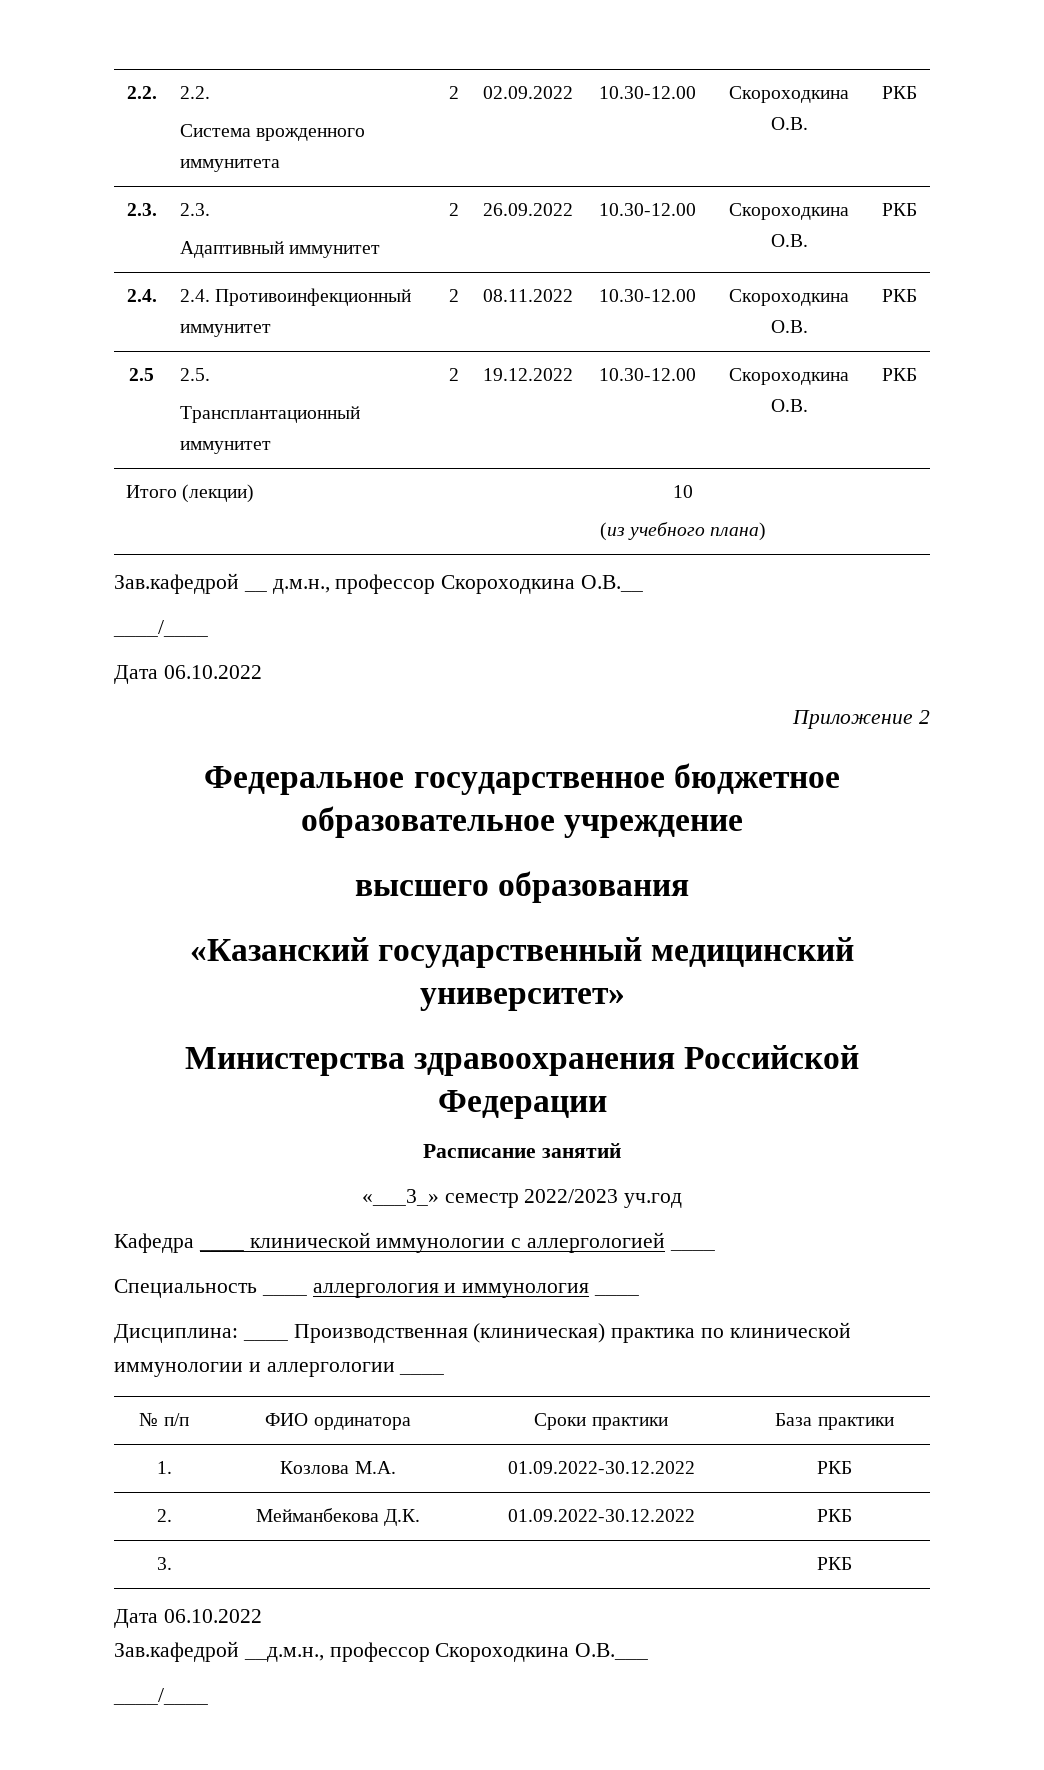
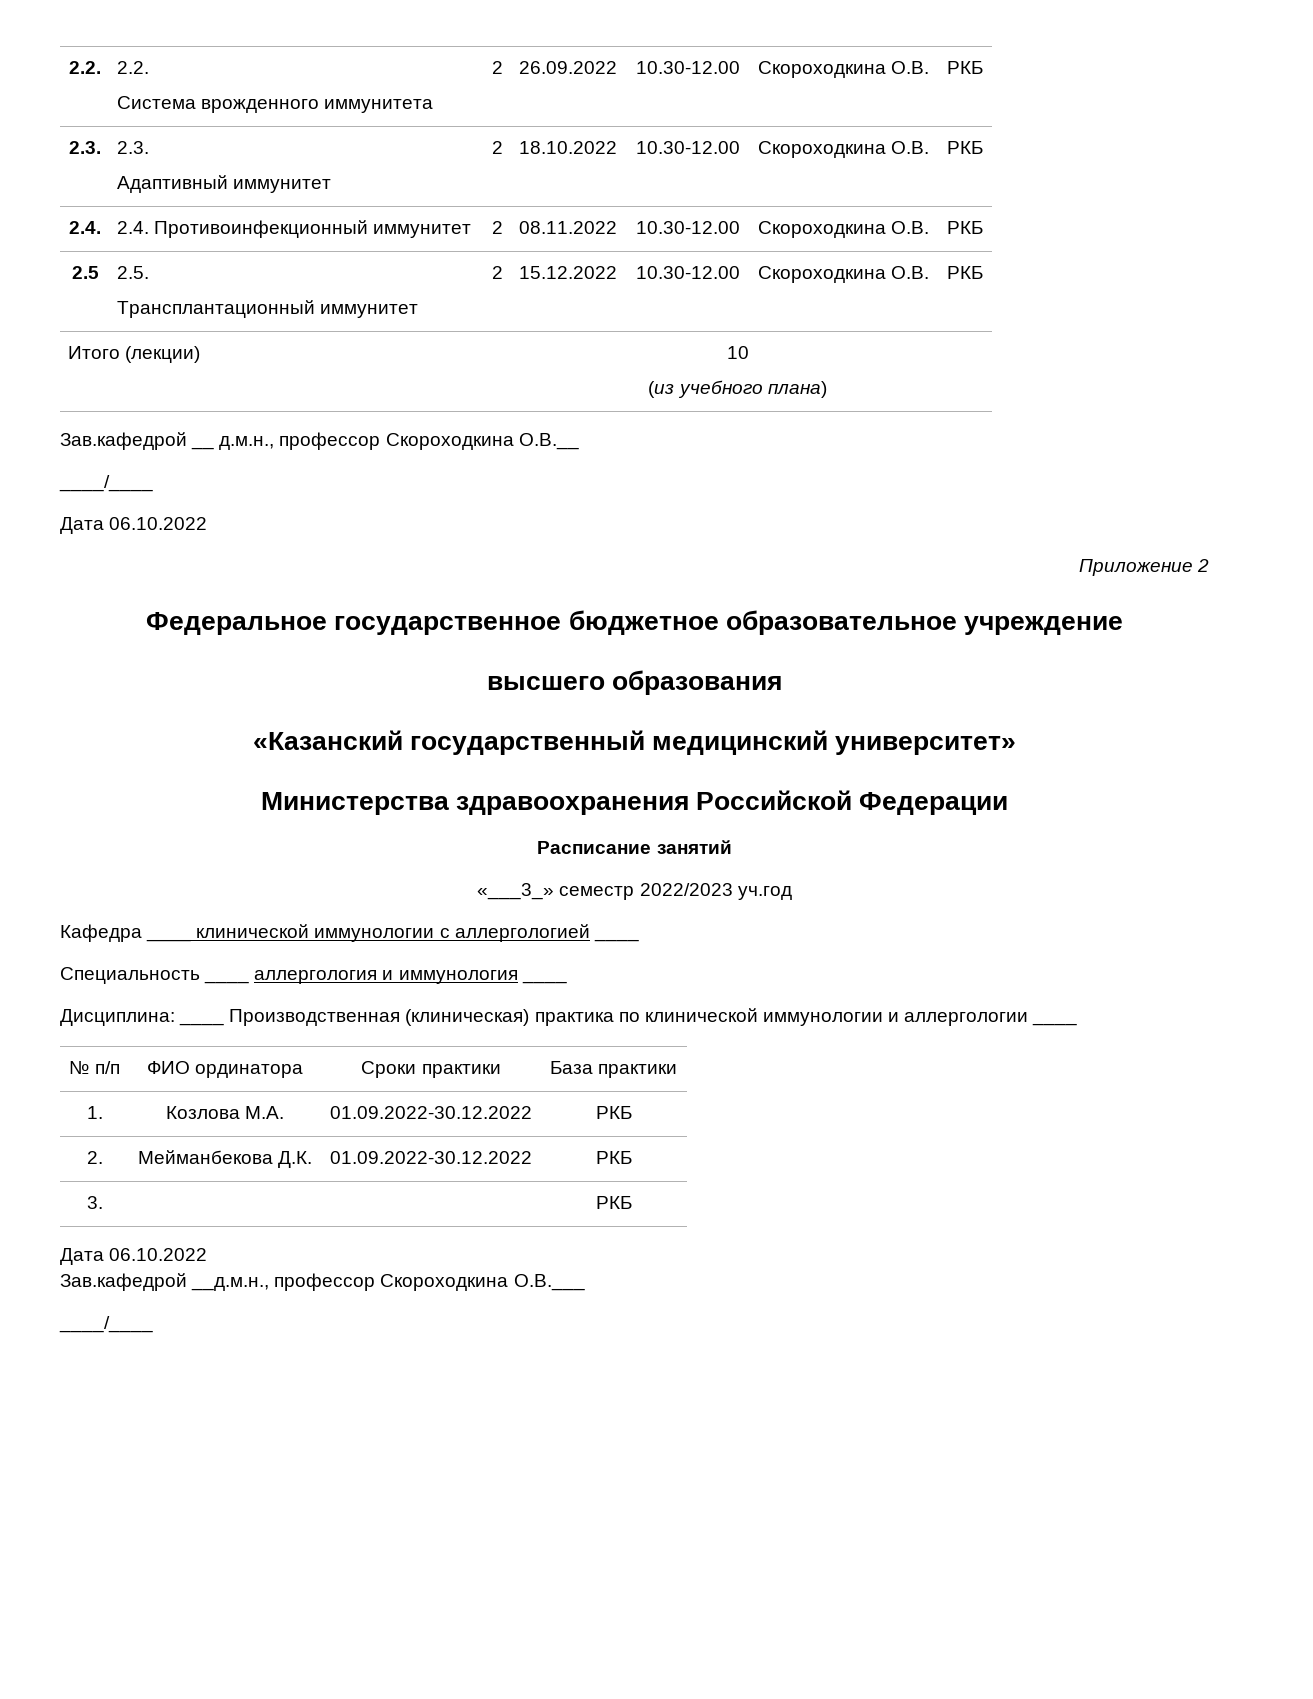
[482,86,573,99] 02.09.2022 -> [519,61,618,74] 26.09.2022
[482,203,573,216] 26.09.2022 -> [519,141,618,154] 18.10.2022
[482,368,573,381] 19.12.2022 -> [519,266,618,279] 15.12.2022

